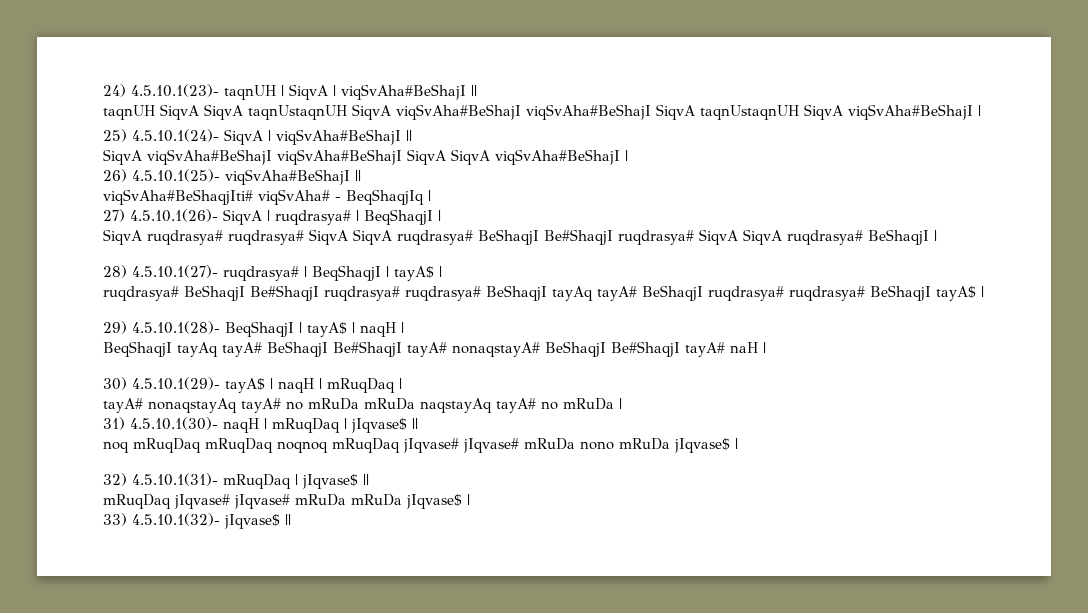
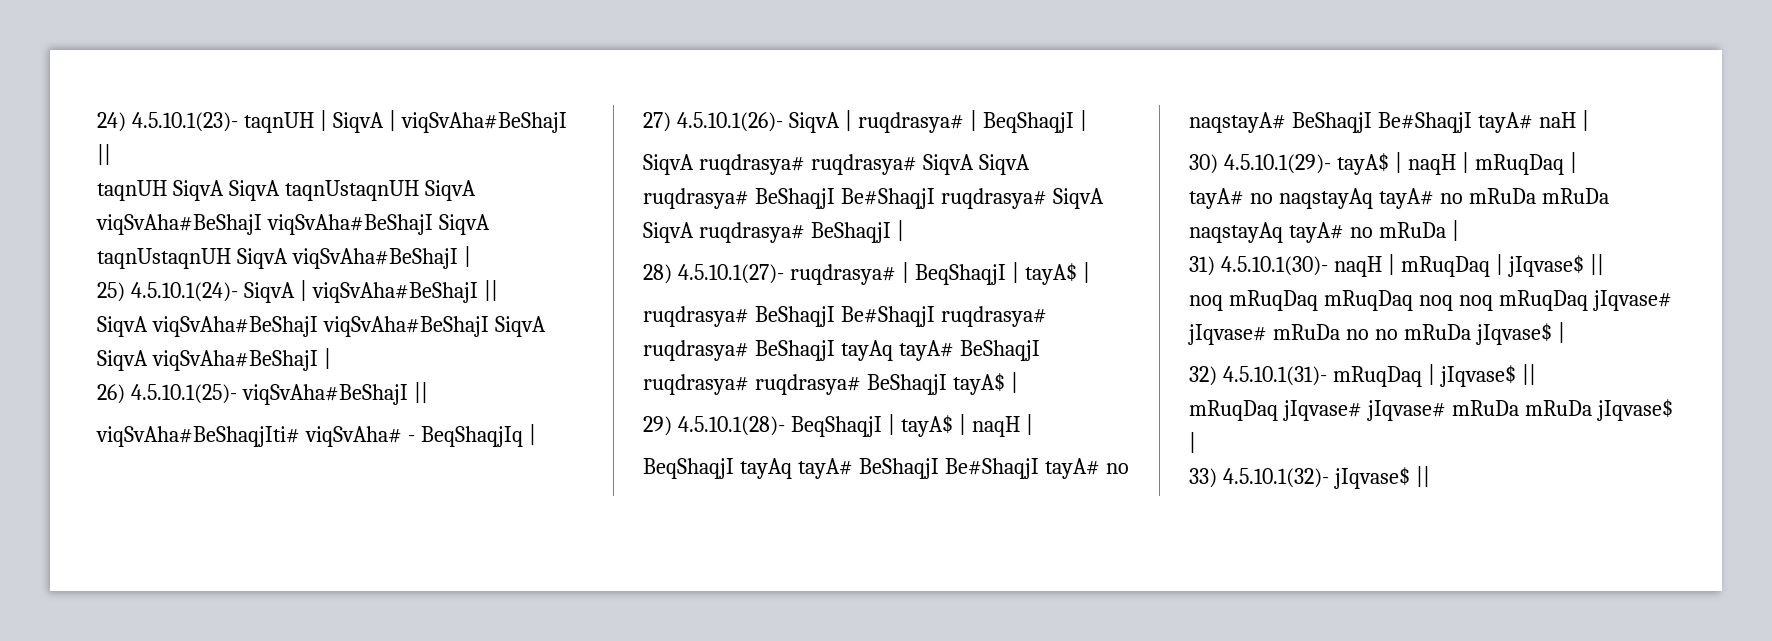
[452,342,540,357] nonaqstayA# -> [1105,463,1129,474] [1189,112,1286,133] no naqstayA#
[148,398,237,413] nonaqstayAq -> [1249,188,1373,209] no naqstayAq
[277,438,614,453] noqnoq mRuqDaq jIqvase# jIqvase# mRuDa nono -> [1418,290,1672,311] [1188,324,1398,345] noq noq mRuqDaq jIqvase# jIqvase# mRuDa no no

